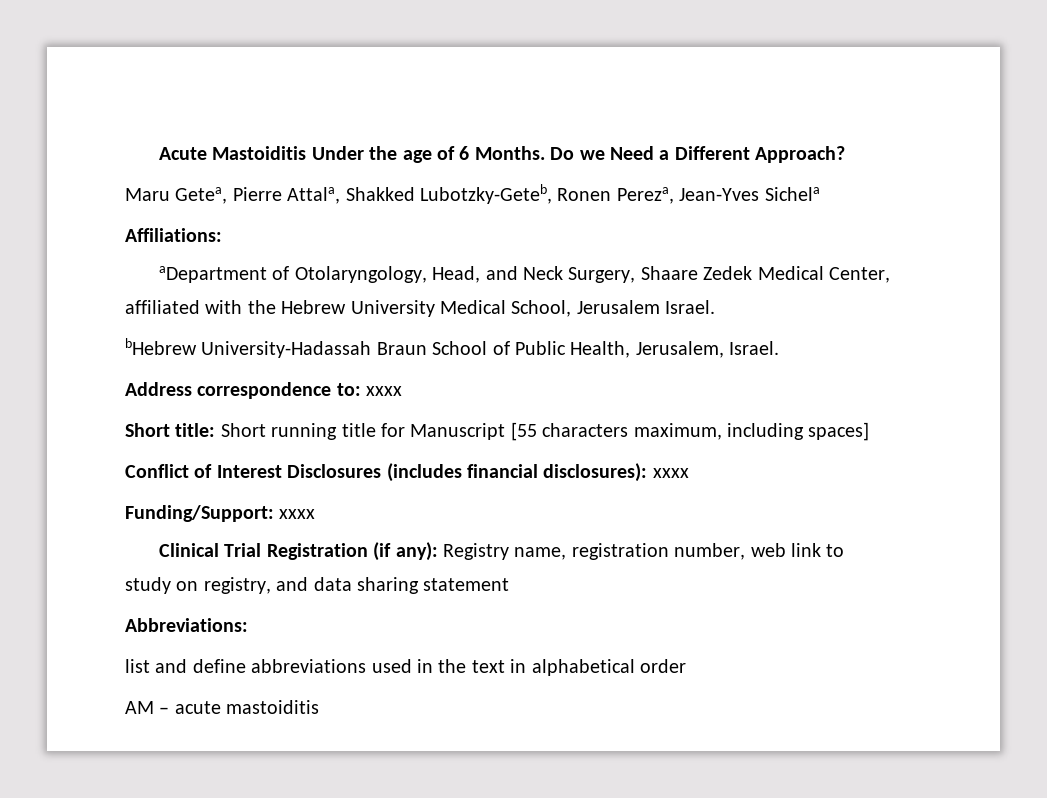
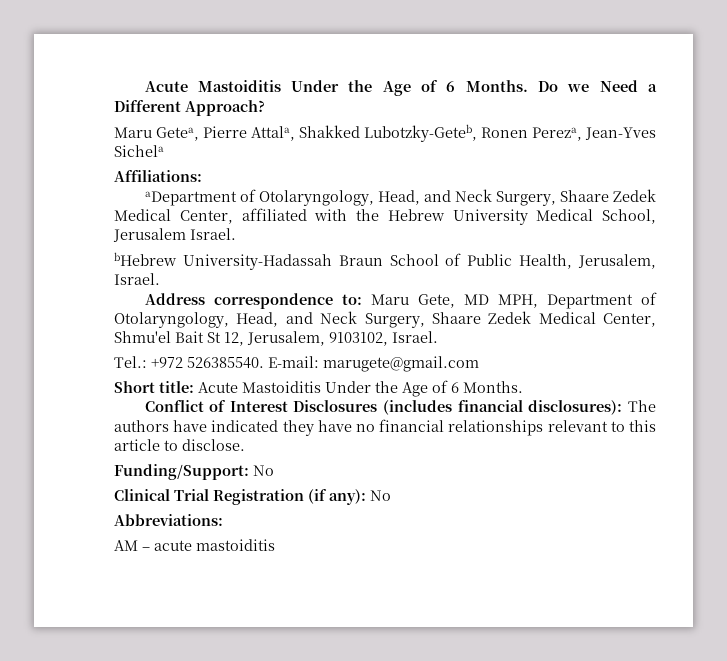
[159,146,432,163] Acute Mastoiditis Under the age -> [144,80,411,96] Acute Mastoiditis Under the Age
[366,386,403,396] [125,422,870,441] xxxx // Short title: Short running title for Manuscript [55 characters maximum, including spaces] -> [370,292,657,309] [114,311,656,328] [114,331,438,346] [114,356,479,372] [114,380,523,397] Maru Gete, MD MPH, Department of Otolaryngology, Head, and Neck Surgery, Shaare Zedek Medical Center, Shmu'el Bait St 12, Jerusalem, 9103102, Israel. // Tel.: +972 526385540. E-mail: marugete@gmail.com // Short title: Acute Mastoiditis Under the Age of 6 Months.
[652,468,689,478] xxxx -> [628,400,656,412] [114,419,656,436] [114,439,245,451] The authors have indicated they have no financial relationships relevant to this article to disclose.
[279,509,316,519] xxxx -> [253,465,274,476] No
[443,543,845,560] [125,577,510,594] [125,618,248,632] [125,659,686,676] Registry name, registration number, web link to study on registry, and data sharing statement // Abbreviations: // list and define abbreviations used in the text in alphabetical order -> [370,490,391,501] [114,514,223,526] No // Abbreviations:

